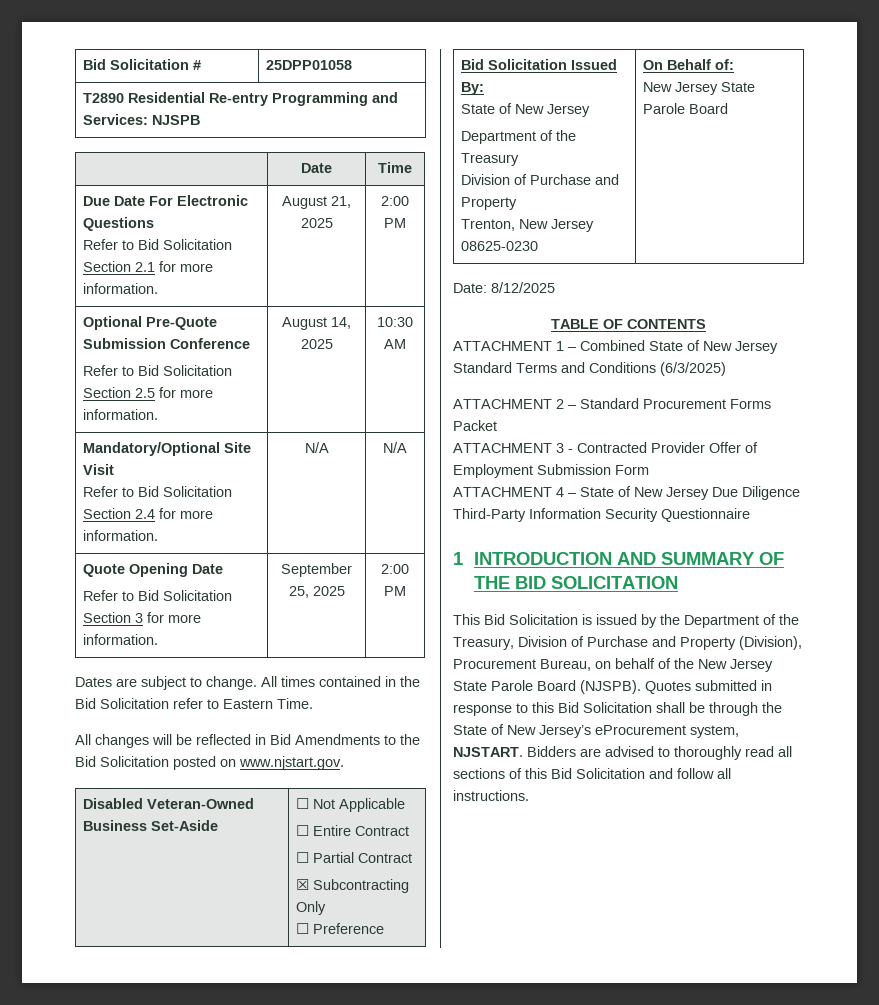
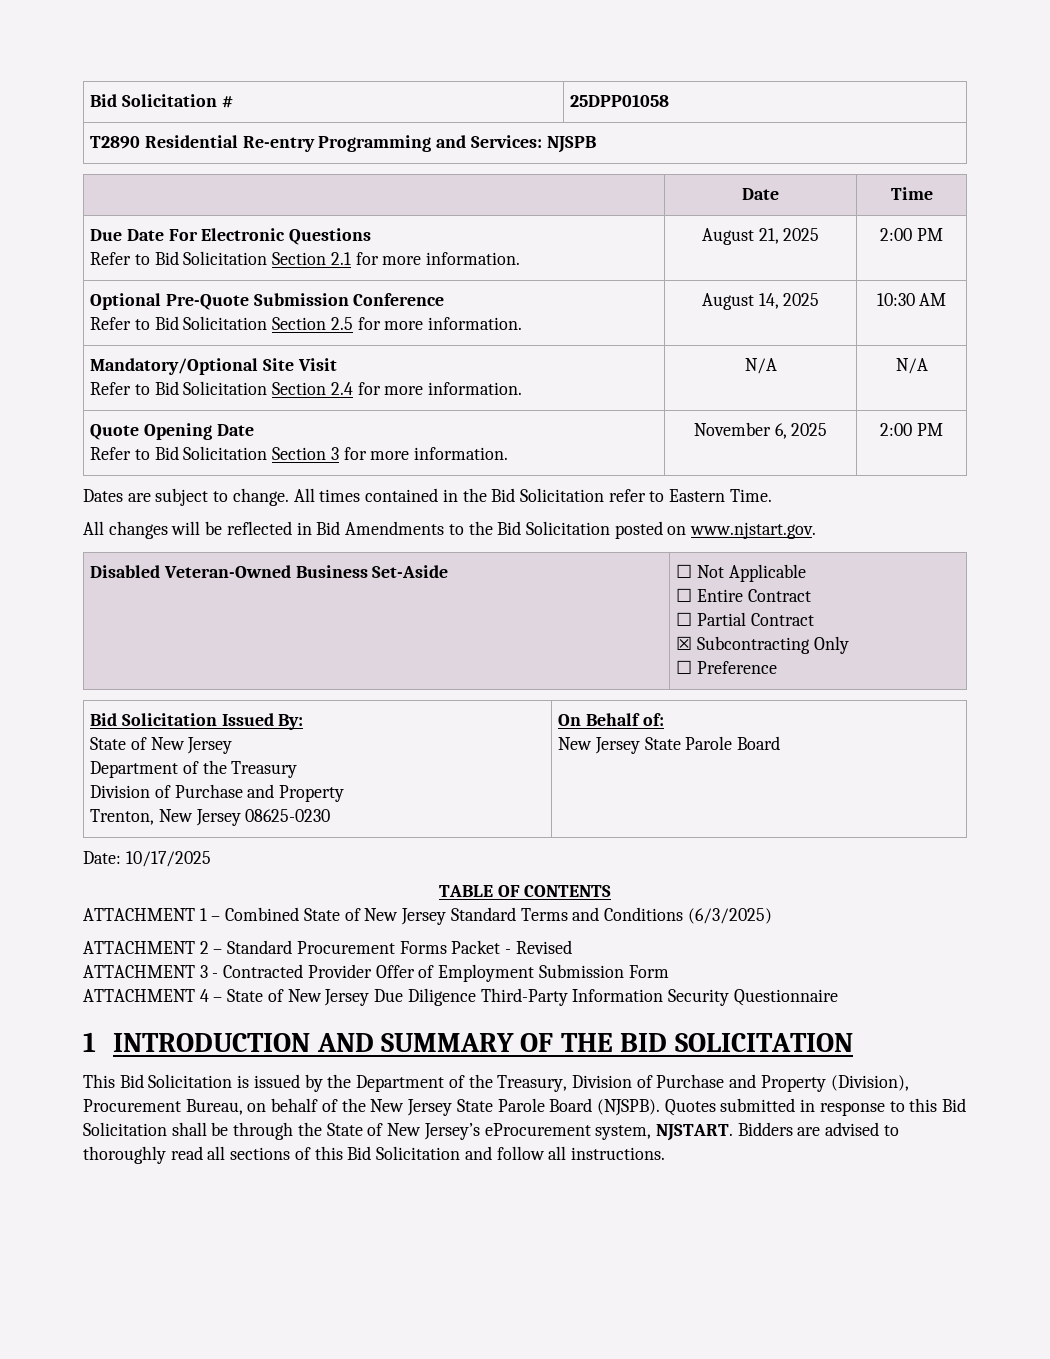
[281,563,352,577] [288,586,309,598] September 25, -> [693,422,787,439] November 6,
[491,282,555,293] 8/12/2025 -> [125,851,211,867] 10/17/2025
(497, 425) none -> [505,940,572,954] - Revised

